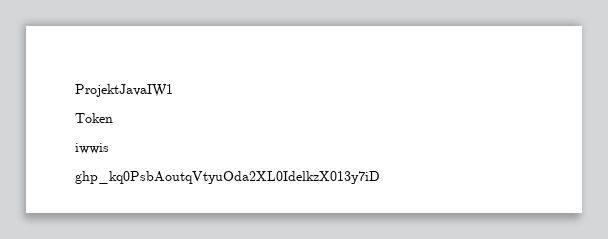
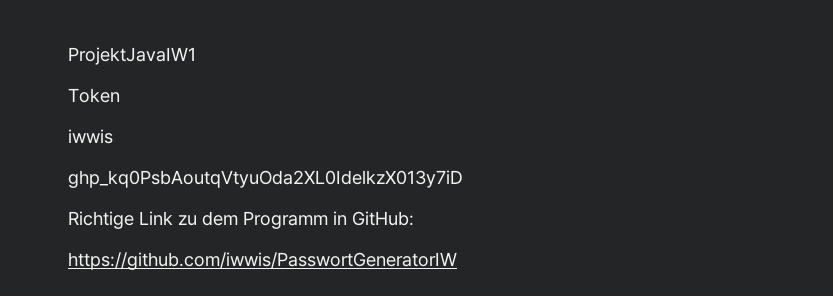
(380, 177) none -> [68,211,414,229] [68,252,457,270] // Richtige Link zu dem Programm in GitHub: // https://github.com/iwwis/PasswortGeneratorIW

